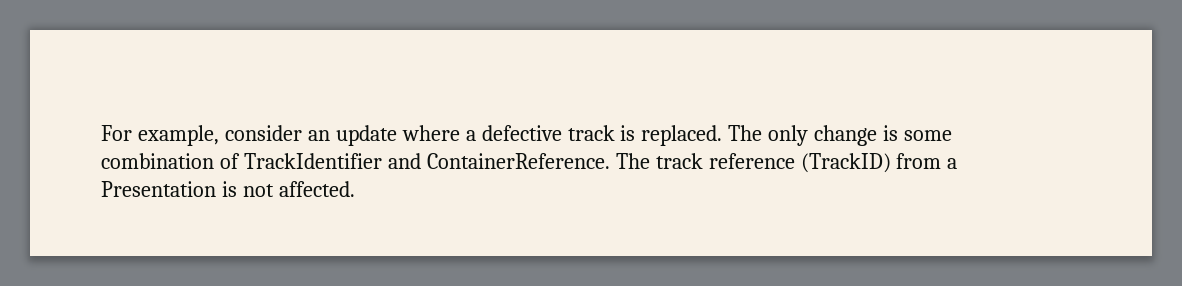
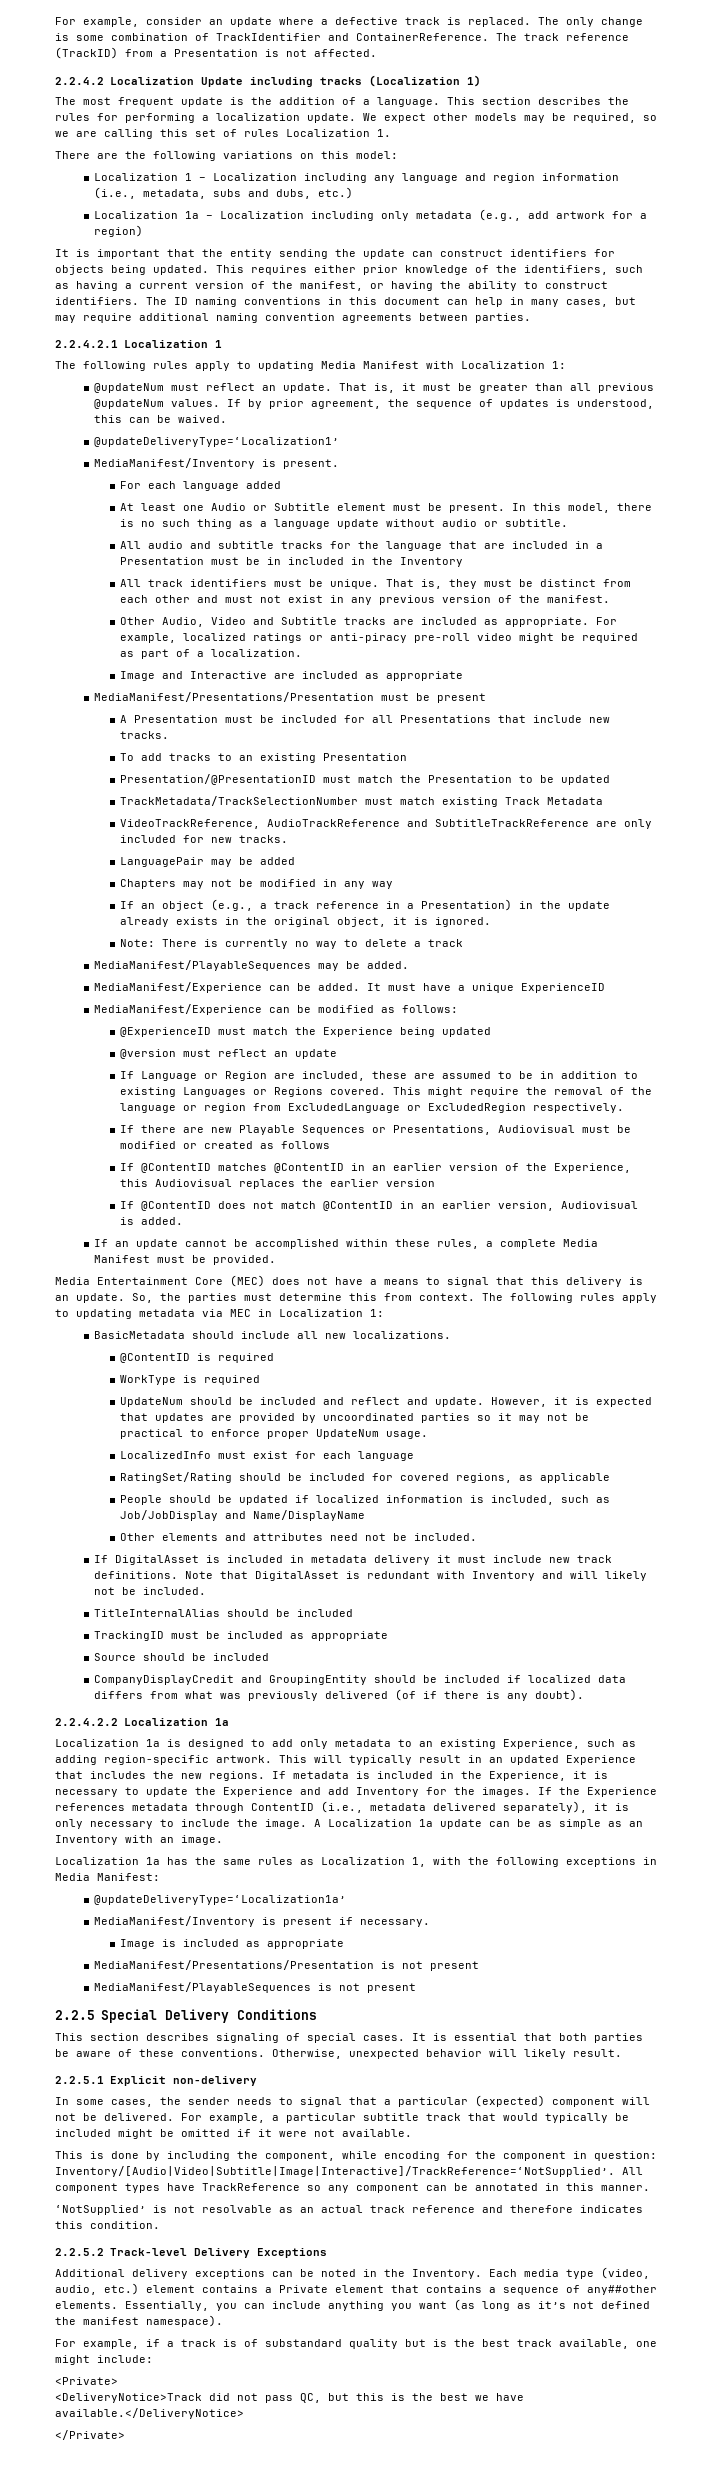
(355, 189) none -> [55,75,481,87] [55,97,629,107] [55,113,657,123] [55,129,391,139] [55,151,398,161] [93,173,619,183] [93,187,353,199] [93,209,647,221] [93,225,143,237] [55,249,615,259] [55,265,643,275] [55,281,608,291] [55,297,636,307] [55,313,531,323] [55,340,222,348] [55,361,566,371] [93,383,654,393] [93,399,654,409] [93,415,227,423] [93,437,339,447] [93,458,339,469] [120,481,282,491] [120,503,653,513] [120,519,569,529] [120,541,604,551] [120,557,464,567] [120,579,632,589] [120,595,611,605] [120,617,618,627] [120,633,639,643] [120,649,303,659] [120,671,464,681] [93,692,486,703] [120,715,611,723] [120,731,170,739] [120,753,408,763] [120,774,611,785] [120,796,604,807] [120,819,653,829] [120,835,289,843] [120,857,296,867] [120,879,394,889] [120,899,611,911] [120,917,492,927] [120,939,464,949] [93,960,409,971] [93,982,605,993] [93,1004,458,1015] [120,1027,492,1037] [120,1049,338,1059] [120,1071,639,1081] [120,1087,653,1097] [120,1103,625,1113] [120,1125,632,1135] [120,1141,331,1149] [120,1163,632,1173] [120,1179,436,1189] [120,1201,639,1211] [120,1217,184,1225] [93,1239,598,1249] [93,1255,276,1265] [55,1275,643,1287] [55,1293,657,1303] [55,1309,384,1319] [93,1331,451,1339] [120,1353,275,1363] [120,1375,261,1385] [120,1397,653,1407] [120,1413,590,1423] [120,1429,429,1439] [120,1451,415,1461] [120,1472,611,1483] [120,1495,611,1505] [120,1510,366,1521] [120,1533,478,1541] [93,1555,612,1565] [93,1571,647,1581] [93,1587,206,1595] [93,1609,353,1617] [93,1631,388,1641] [93,1653,269,1661] [93,1675,626,1685] [93,1689,584,1701] [55,1718,229,1726] [55,1739,636,1749] [55,1755,636,1765] [55,1771,608,1781] [55,1787,657,1797] [55,1801,629,1813] [55,1819,643,1829] [55,1835,223,1845] [55,1857,657,1867] [55,1873,160,1881] [93,1895,346,1905] [93,1916,430,1927] [120,1939,345,1949] [93,1960,479,1971] [93,1982,416,1993] [55,2009,317,2023] [55,2033,643,2043] [55,2049,622,2059] [55,2076,257,2086] [55,2095,650,2107] [55,2113,629,2123] [55,2129,412,2139] [55,2151,657,2161] [55,2166,643,2177] [55,2183,650,2193] [55,2205,643,2215] [55,2221,160,2229] [55,2248,327,2258] [55,2267,650,2279] [55,2283,657,2295] [55,2299,650,2311] [55,2315,223,2327] [55,2339,657,2349] [55,2355,153,2365] [55,2377,118,2385] [55,2393,524,2403] [55,2408,244,2419] [55,2430,125,2440] // 2.2.4.2 Localization Update including tracks (Localization 1) // The most frequent update is the addition of a language. This section describes the rules for performing a localization update. We expect other models may be required, so we are calling this set of rules Localization 1. // There are the following variations on this model: // Localization 1 – Localization including any language and region information (i.e., metadata, subs and dubs, etc.) // Localization 1a – Localization including only metadata (e.g., add artwork for a region) // It is important that the entity sending the update can construct identifiers for objects being updated. This requires either prior knowledge of the identifiers, such as having a current version of the manifest, or having the ability to construct identifiers. The ID naming conventions in this document can help in many cases, but may require additional naming convention agreements between parties. // 2.2.4.2.1 Localization 1 // The following rules apply to updating Media Manifest with Localization 1: // @updateNum must reflect an update. That is, it must be greater than all previous @updateNum values. If by prior agreement, the sequence of updates is understood, this can be waived. // @updateDeliveryType=‘Localization1’ // MediaManifest/Inventory is present. // For each language added // At least one Audio or Subtitle element must be present. In this model, there is no such thing as a language update without audio or subtitle. // All audio and subtitle tracks for the language that are included in a Presentation must be in included in the Inventory // All track identifiers must be unique. That is, they must be distinct from each other and must not exist in any previous version of the manifest. // Other Audio, Video and Subtitle tracks are included as appropriate. For example, localized ratings or anti-piracy pre-roll video might be required as part of a localization. // Image and Interactive are included as appropriate // MediaManifest/Presentations/Presentation must be present // A Presentation must be included for all Presentations that include new tracks. // To add tracks to an existing Presentation // Presentation/@PresentationID must match the Presentation to be updated // TrackMetadata/TrackSelectionNumber must match existing Track Metadata // VideoTrackReference, AudioTrackReference and SubtitleTrackReference are only included for new tracks. // LanguagePair may be added // Chapters may not be modified in any way // If an object (e.g., a track reference in a Presentation) in the update already exists in the original object, it is ignored. // Note: There is currently no way to delete a track // MediaManifest/PlayableSequences may be added. // MediaManifest/Experience can be added. It must have a unique ExperienceID // MediaManifest/Experience can be modified as follows: // @ExperienceID must match the Experience being updated // @version must reflect an update // If Language or Region are included, these are assumed to be in addition to existing Languages or Regions covered. This might require the removal of the language or region from ExcludedLanguage or ExcludedRegion respectively. // If there are new Playable Sequences or Presentations, Audiovisual must be modified or created as follows // If @ContentID matches @ContentID in an earlier version of the Experience, this Audiovisual replaces the earlier version // If @ContentID does not match @ContentID in an earlier version, Audiovisual is added. // If an update cannot be accomplished within these rules, a complete Media Manifest must be provided. // Media Entertainment Core (MEC) does not have a means to signal that this delivery is an update. So, the parties must determine this from context. The following rules apply to updating metadata via MEC in Localization 1: // BasicMetadata should include all new localizations. // @ContentID is required // WorkType is required // UpdateNum should be included and reflect and update. However, it is expected that updates are provided by uncoordinated parties so it may not be practical to enforce proper UpdateNum usage. // LocalizedInfo must exist for each language // RatingSet/Rating should be included for covered regions, as applicable // People should be updated if localized information is included, such as Job/JobDisplay and Name/DisplayName // Other elements and attributes need not be included. // If DigitalAsset is included in metadata delivery it must include new track definitions. Note that DigitalAsset is redundant with Inventory and will likely not be included. // TitleInternalAlias should be included // TrackingID must be included as appropriate // Source should be included // CompanyDisplayCredit and GroupingEntity should be included if localized data differs from what was previously delivered (of if there is any doubt). // 2.2.4.2.2 Localization 1a // Localization 1a is designed to add only metadata to an existing Experience, such as adding region-specific artwork. This will typically result in an updated Experience that includes the new regions. If metadata is included in the Experience, it is necessary to update the Experience and add Inventory for the images. If the Experience references metadata through ContentID (i.e., metadata delivered separately), it is only necessary to include the image. A Localization 1a update can be as simple as an Inventory with an image. // Localization 1a has the same rules as Localization 1, with the following exceptions in Media Manifest: // @updateDeliveryType=‘Localization1a’ // MediaManifest/Inventory is present if necessary. // Image is included as appropriate // MediaManifest/Presentations/Presentation is not present // MediaManifest/PlayableSequences is not present // 2.2.5 Special Delivery Conditions // This section describes signaling of special cases. It is essential that both parties be aware of these conventions. Otherwise, unexpected behavior will likely result. // 2.2.5.1 Explicit non-delivery // In some cases, the sender needs to signal that a particular (expected) component will not be delivered. For example, a particular subtitle track that would typically be included might be omitted if it were not available. // This is done by including the component, while encoding for the component in question: Inventory/[Audio|Video|Subtitle|Image|Interactive]/TrackReference=‘NotSupplied’. All component types have TrackReference so any component can be annotated in this manner. // ‘NotSupplied’ is not resolvable as an actual track reference and therefore indicates this condition. // 2.2.5.2 Track-level Delivery Exceptions // Additional delivery exceptions can be noted in the Inventory. Each media type (video, audio, etc.) element contains a Private element that contains a sequence of any##other elements. Essentially, you can include anything you want (as long as it’s not defined the manifest namespace). // For example, if a track is of substandard quality but is the best track available, one might include: // <Private> // <DeliveryNotice>Track did not pass QC, but this is the best we have available.</DeliveryNotice> // </Private>

